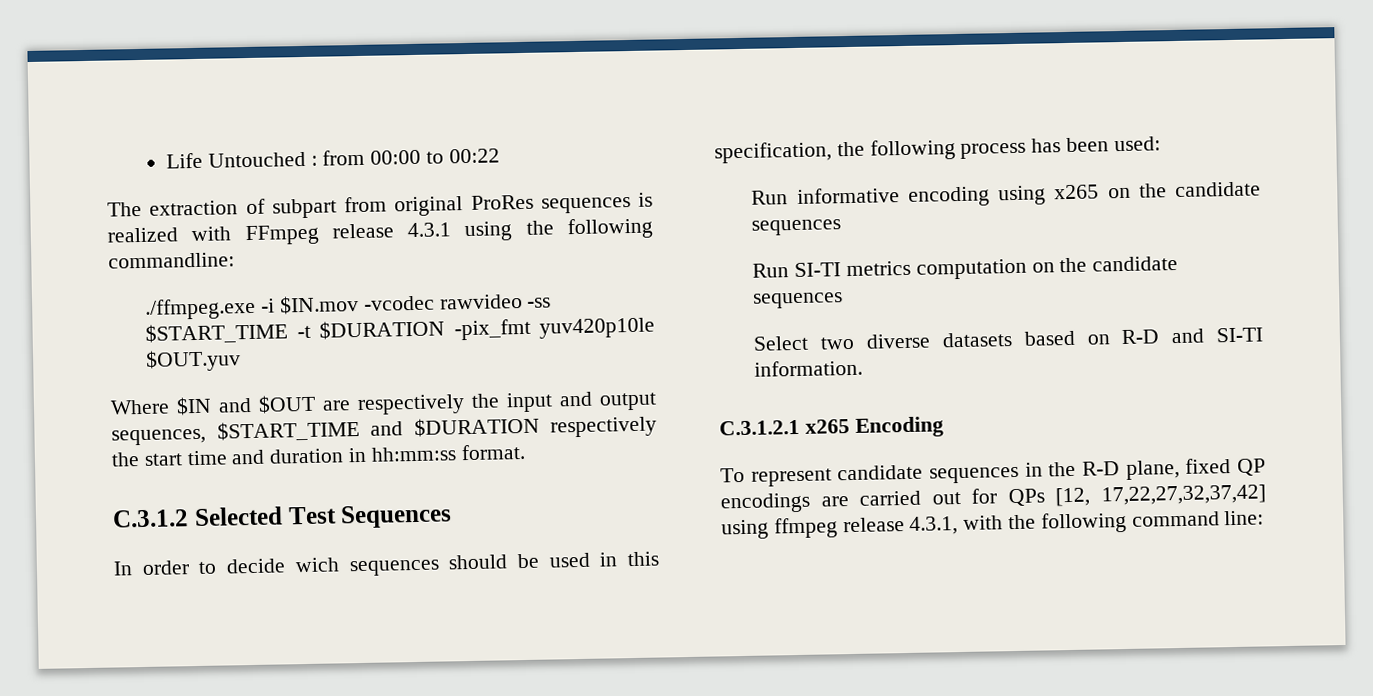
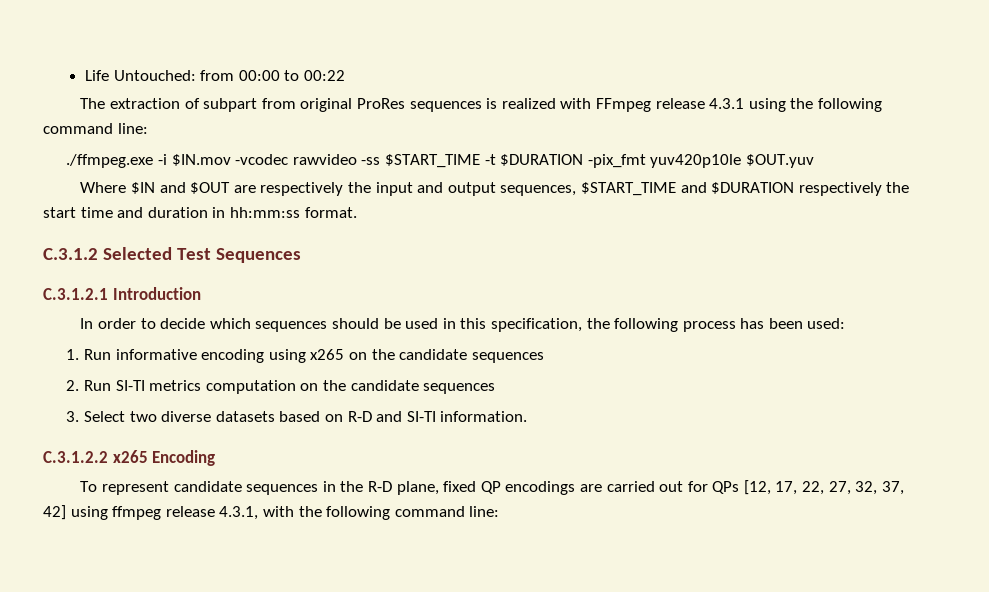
[207,151,318,168] Untouched : -> [113,70,196,81] Untouched:
[108,252,235,269] commandline: -> [43,123,148,134] command line:
(453, 516) none -> [43,287,201,300] // C.3.1.2.1 Introduction
[294,557,340,573] wich -> [209,318,251,329] which
(1161, 144) none -> [66,349,80,360] 1.
(842, 227) none -> [66,380,80,391] 2.
(844, 300) none -> [66,411,80,422] 3.
[719,419,800,436] C.3.1.2.1 -> [43,451,108,463] C.3.1.2.2
[1101,484,1266,506] 17,22,27,32,37,42] -> [775,481,904,495] [43,505,66,520] 17, 22, 27, 32, 37, 42]

